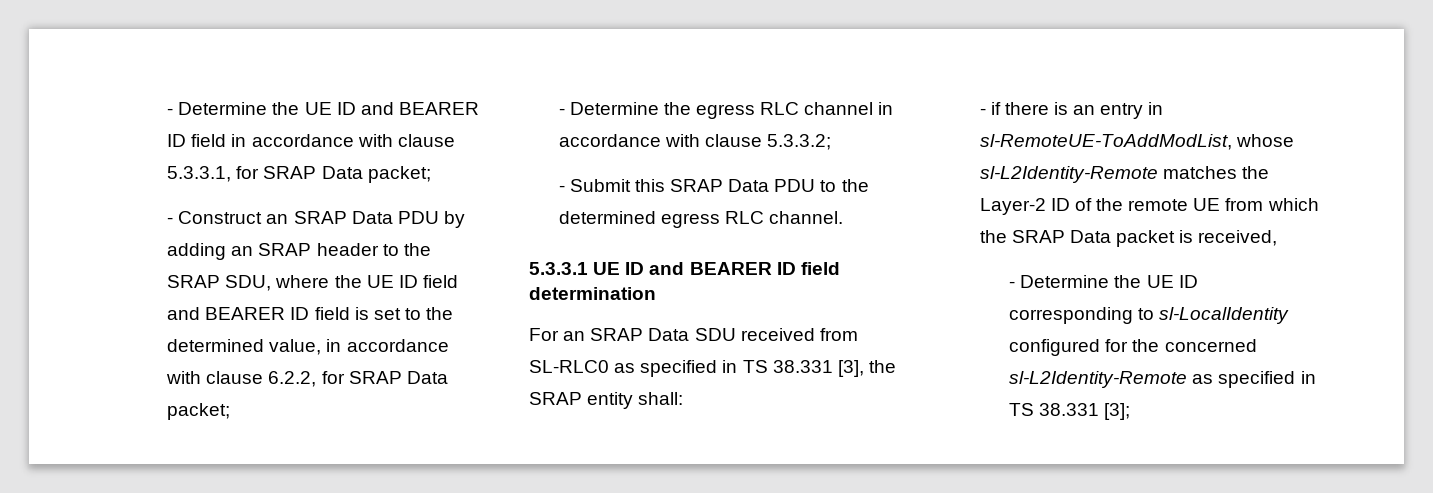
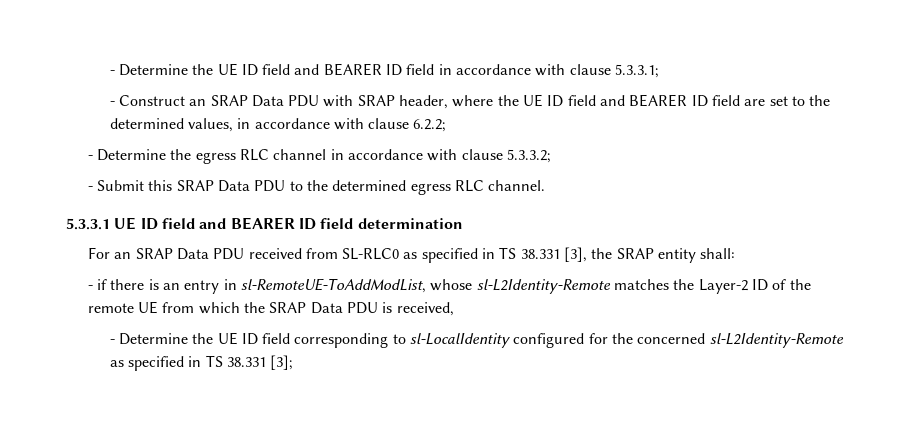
[167,102,356,115] - Determine the UE ID -> [109,63,291,76] - Determine the UE ID field
[167,166,431,183] 5.3.3.1, for SRAP Data packet; -> [615,64,660,78] 5.3.3.1;
[443,211,465,228] [167,243,431,260] [167,275,272,291] by adding an SRAP header to the SRAP SDU, -> [323,95,449,109] with SRAP header,
[354,307,369,320] is -> [744,99,766,106] are
[269,339,449,355] [166,371,448,387] [167,403,231,420] value, in accordance with clause 6.2.2, for SRAP Data packet; -> [187,118,447,132] values, in accordance with clause 6.2.2;
(645, 268) none -> [161,218,195,229] field
[694,328,736,341] SDU -> [213,248,245,260] PDU
[1115,230,1175,247] packet -> [347,302,379,314] PDU
(1198, 281) none -> [262,333,291,344] field

